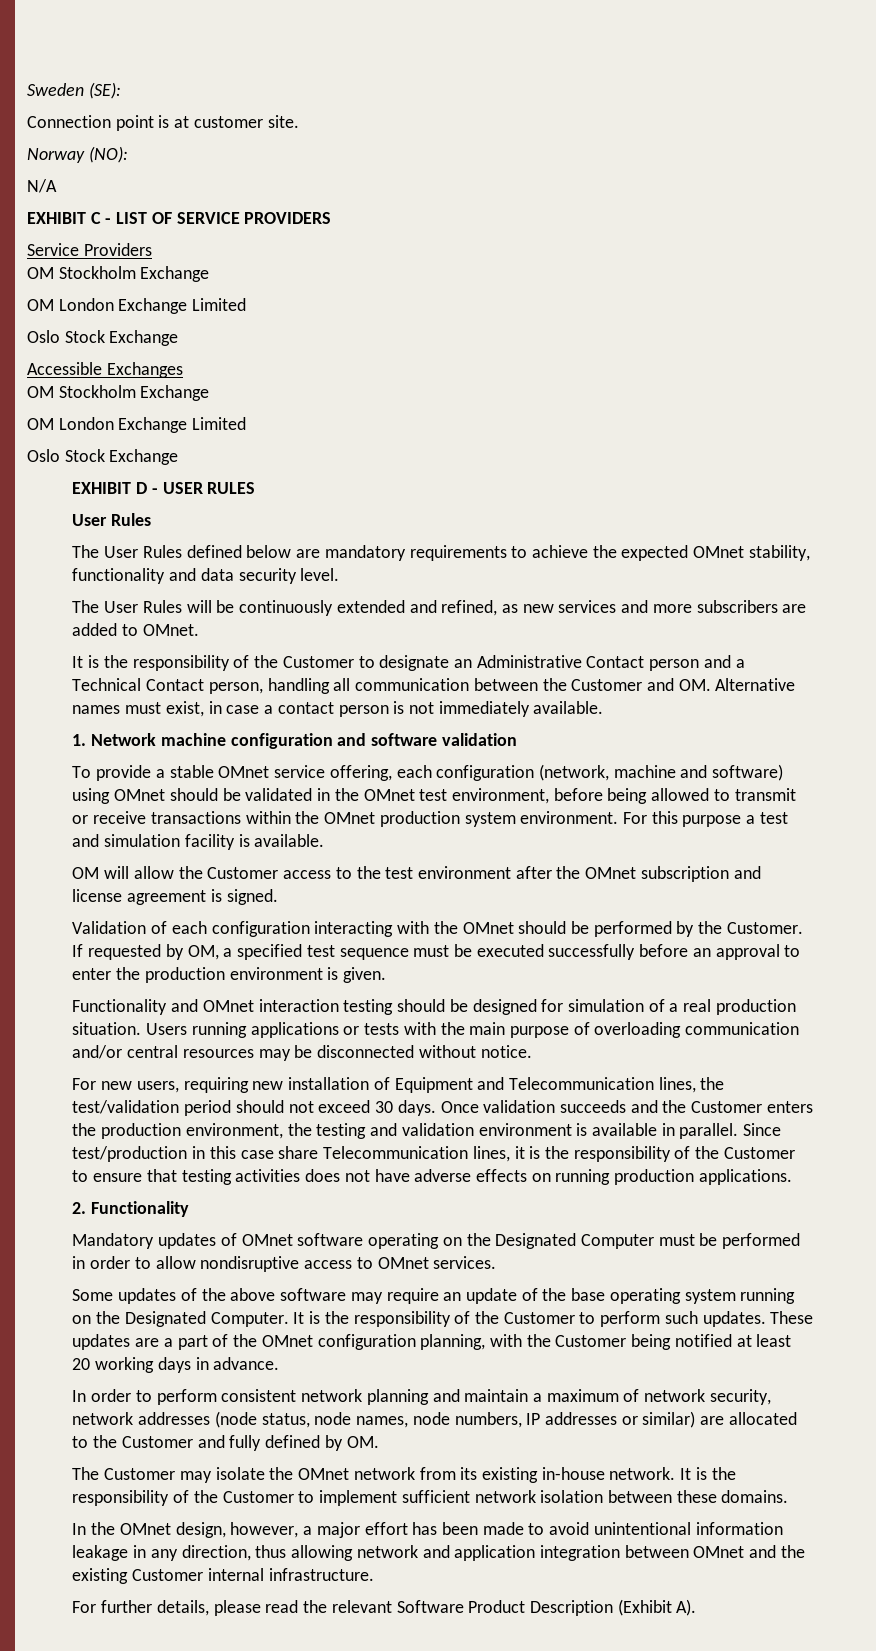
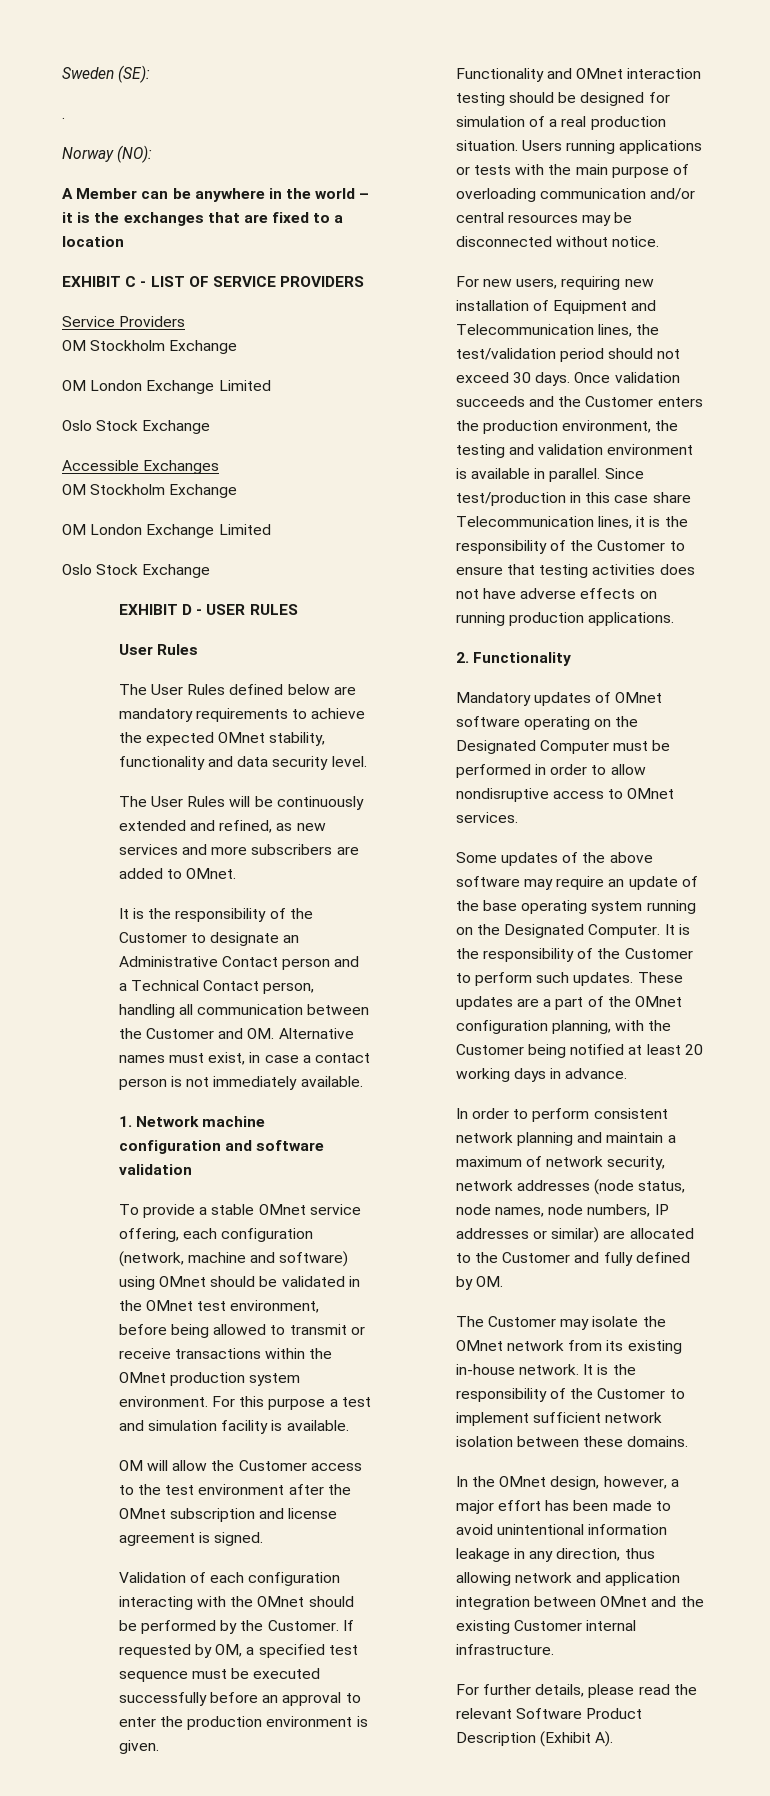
[27,115,299,131] [27,146,128,163] [27,179,57,193] Connection point is at customer site. // Norway (NO): // N/A -> [62,117,65,119] [62,145,153,163] [62,188,370,202] [62,212,344,226] [62,236,124,247] . // Norway (NO): // A Member can be anywhere in the world – it is the exchanges that are fixed to a location

